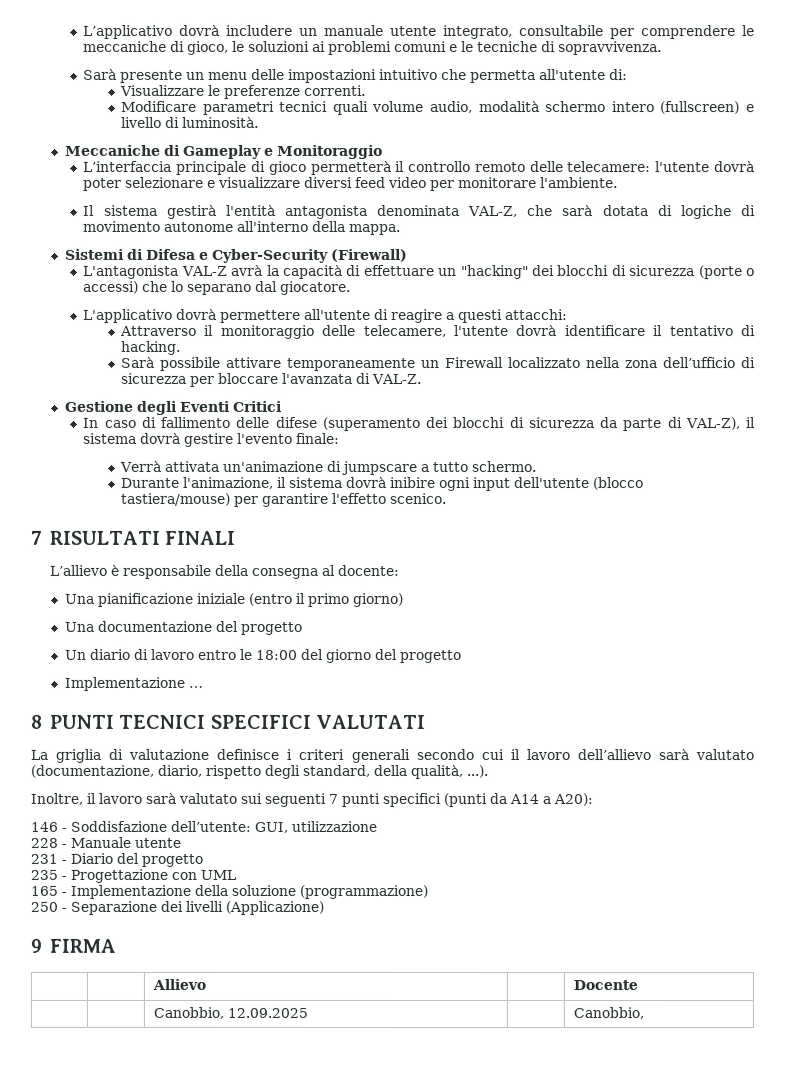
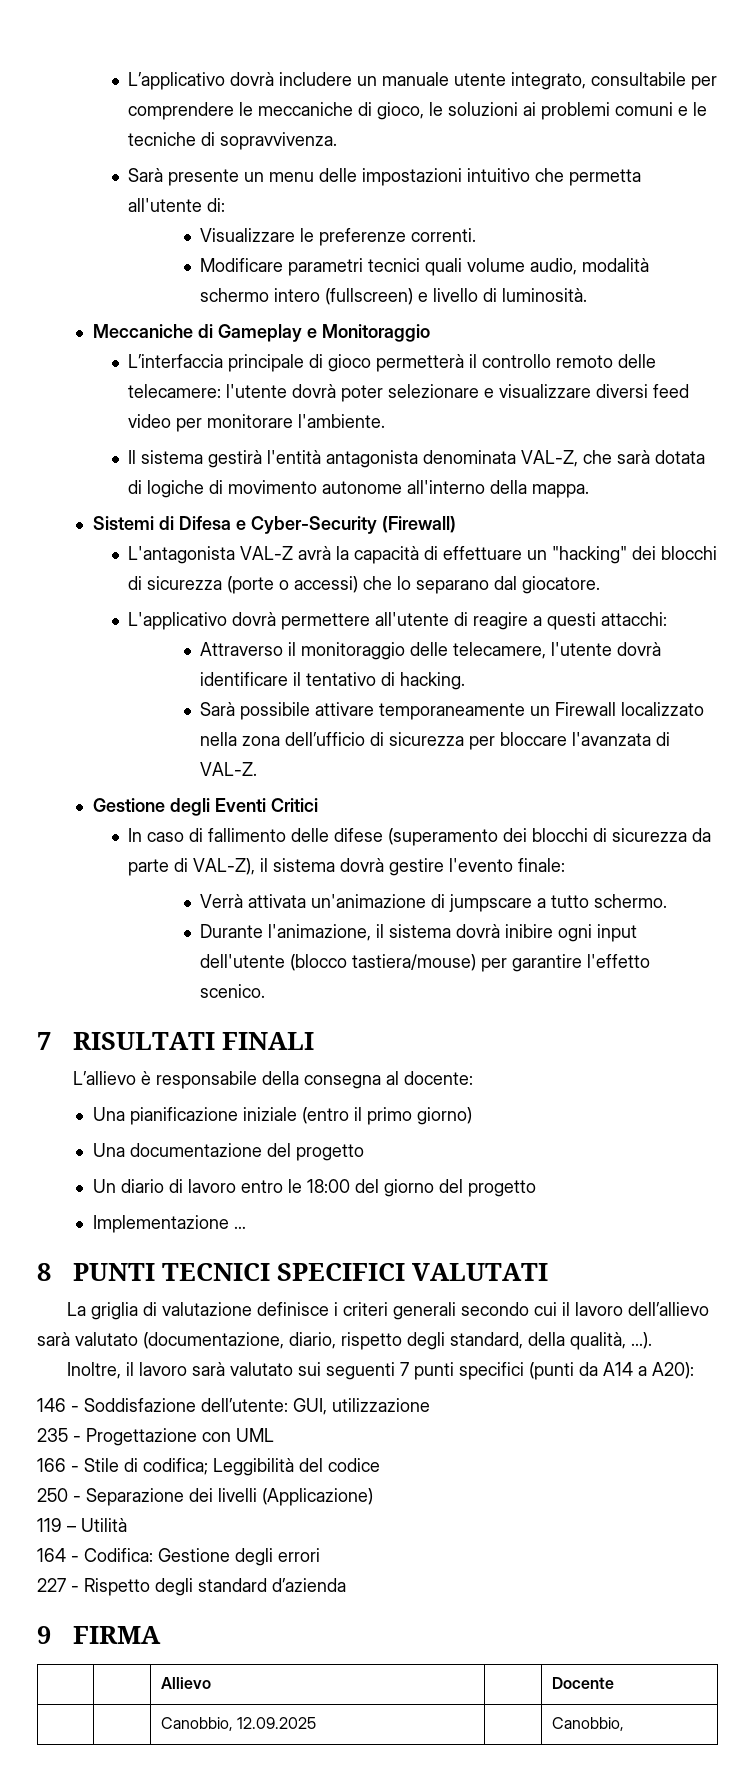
[30,836,181,848] [30,852,203,867] // 228 - Manuale utente // 231 - Diario del progetto -> (430, 1405) none
[30,884,428,900] 165 - Implementazione della soluzione (programmazione) -> [37,1458,380,1476] 166 - Stile di codifica; Leggibilità del codice
(324, 907) none -> [37,1518,127,1532] [37,1548,320,1566] [37,1578,346,1596] // 119 – Utilità // 164 - Codifica: Gestione degli errori // 227 - Rispetto degli standard d’azienda

